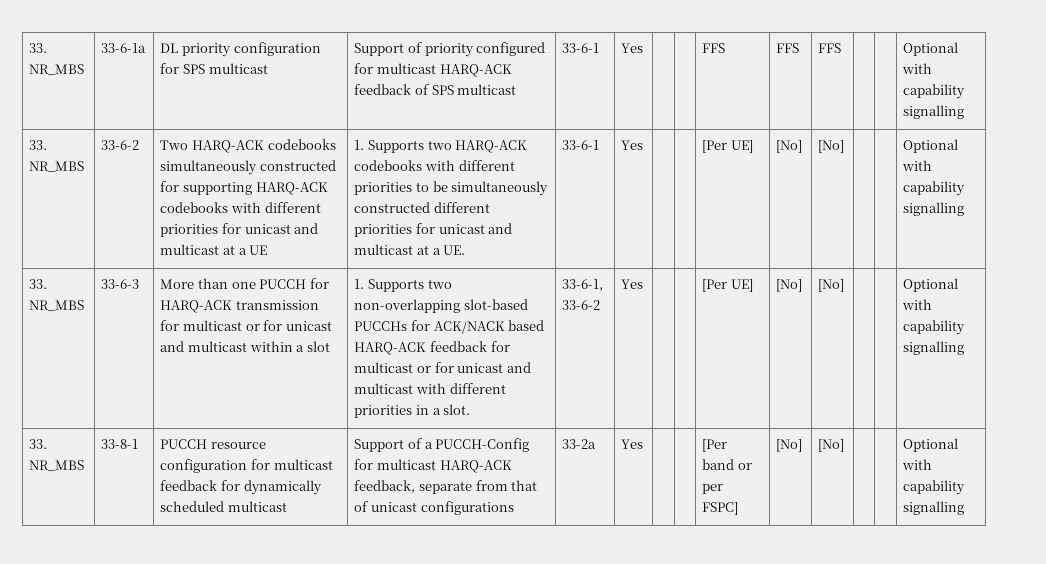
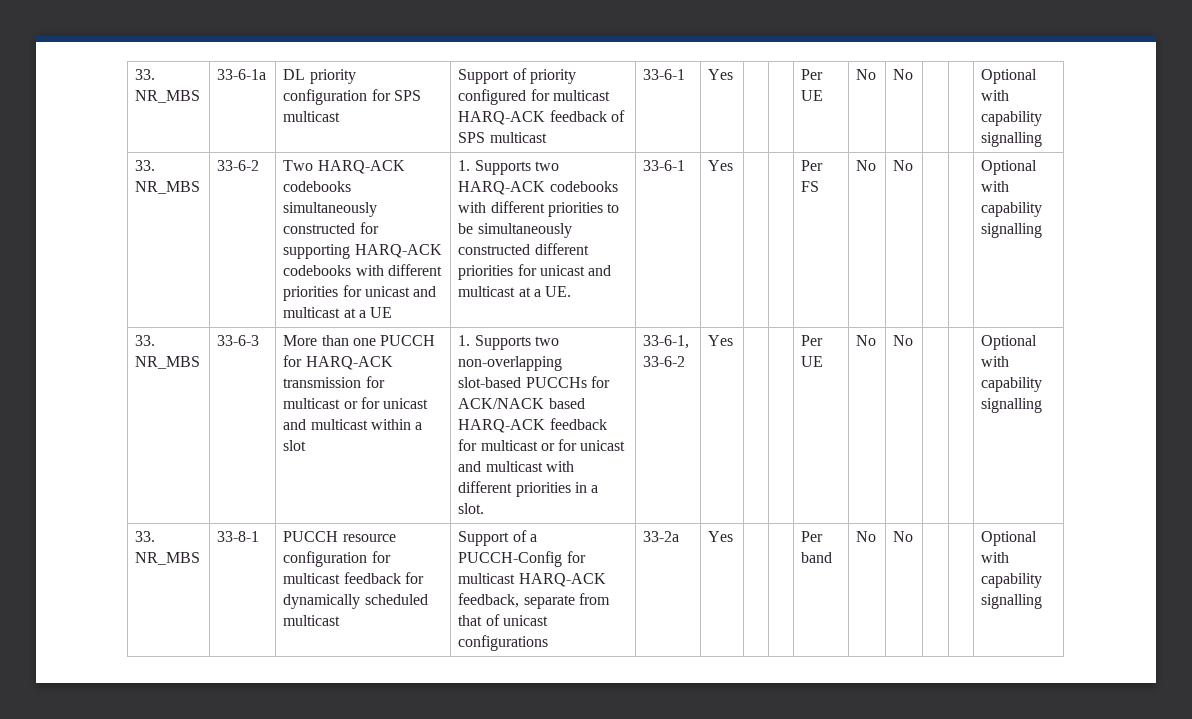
[702,43,726,53] [776,43,800,53] [818,43,842,53] FFS | FFS | FFS -> [801,69,824,80] [801,90,824,101] [856,69,877,80] [893,69,914,80] Per UE | No | No
[702,140,753,153] [776,140,803,153] [818,140,845,153] [Per UE] | [No] | [No] -> [801,160,824,171] [801,181,820,192] [856,160,877,171] [893,160,914,171] Per FS | No | No
[702,279,753,292] [776,279,803,292] [818,279,845,292] [Per UE] | [No] | [No] -> [801,335,824,346] [801,356,824,367] [856,335,877,346] [893,335,914,346] Per UE | No | No
[702,439,728,452] [Per -> [801,531,824,542] Per
[737,463,752,470] [702,484,724,494] [702,502,739,515] [776,439,803,452] [818,439,845,452] or per FSPC] | [No] | [No] -> [856,531,877,542] [893,531,914,542] | No | No

